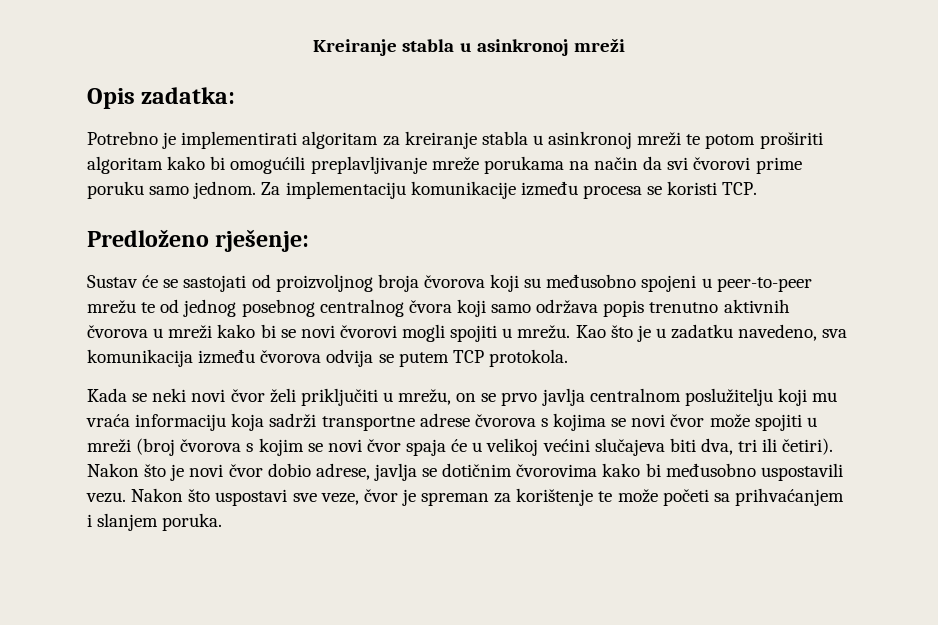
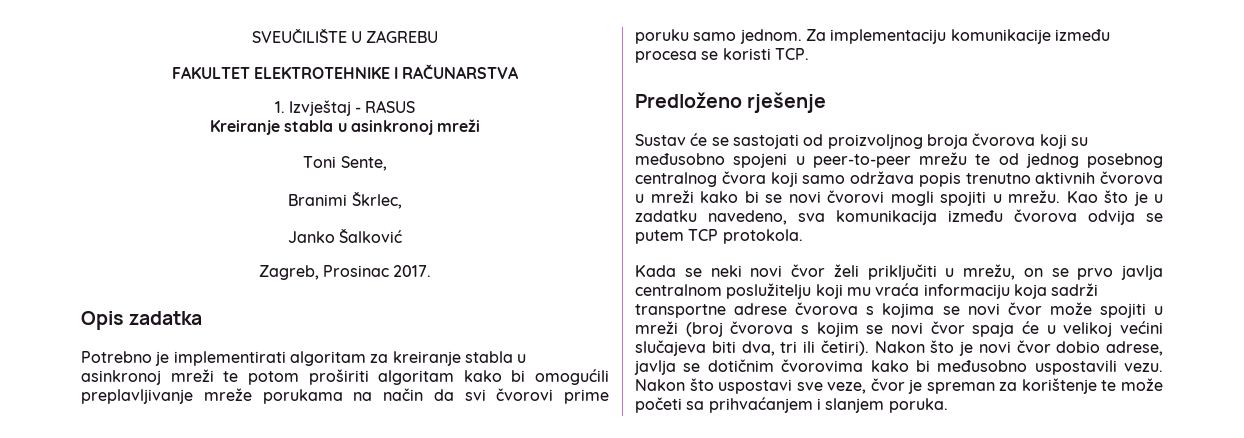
(313, 47) none -> [251,28,439,43] [171,64,520,79] [274,100,416,116] SVEUČILIŠTE U ZAGREBU // FAKULTET ELEKTROTEHNIKE I RAČUNARSTVA // 1. Izvještaj - RASUS //
(625, 45) none -> [303,156,387,171] [288,191,402,209] [287,228,403,243] [258,265,432,280] // Toni Sente, // Branimi Škrlec, // Janko Šalković // Zagreb, Prosinac 2017.
[141,87,236,104] zadatka: -> [129,311,203,325] zadatka
[215,229,310,252] rješenje: -> [747,92,827,113] rješenje

